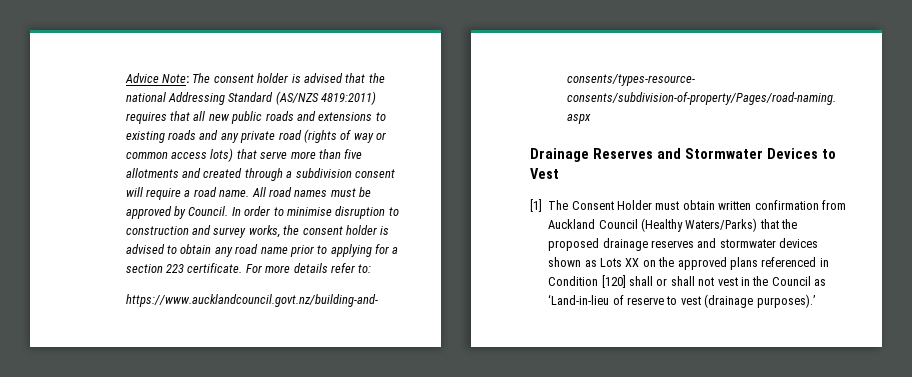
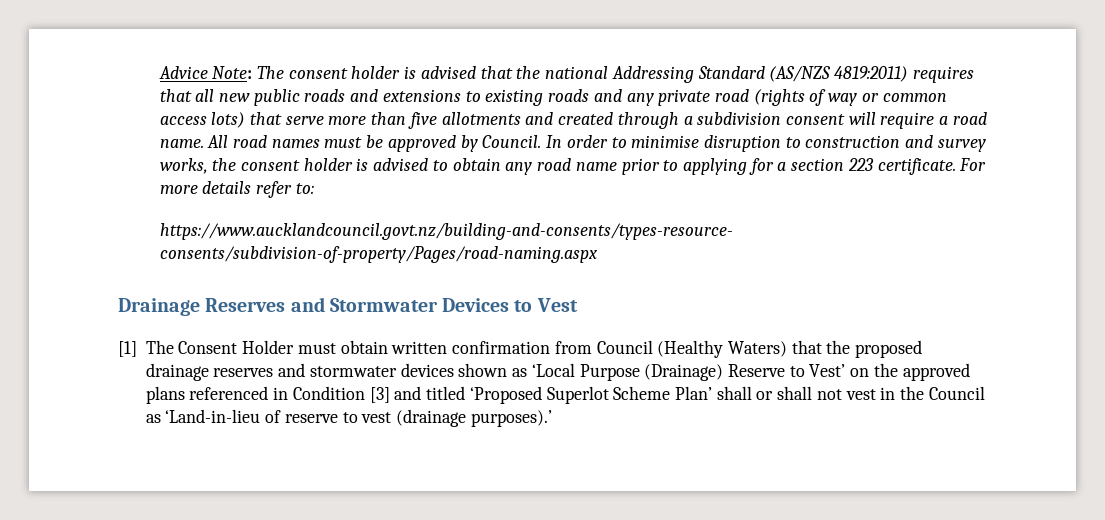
[548,219,596,229] Auckland -> (592, 347) none
[685,218,758,232] Waters/Parks) -> [728,341,788,357] Waters)
[600,258,640,267] Lots XX -> [531,363,846,381] ‘Local Purpose (Drainage) Reserve to Vest’
[601,275,626,288] [120] -> [369,386,713,404] [3] and titled ‘Proposed Superlot Scheme Plan’

